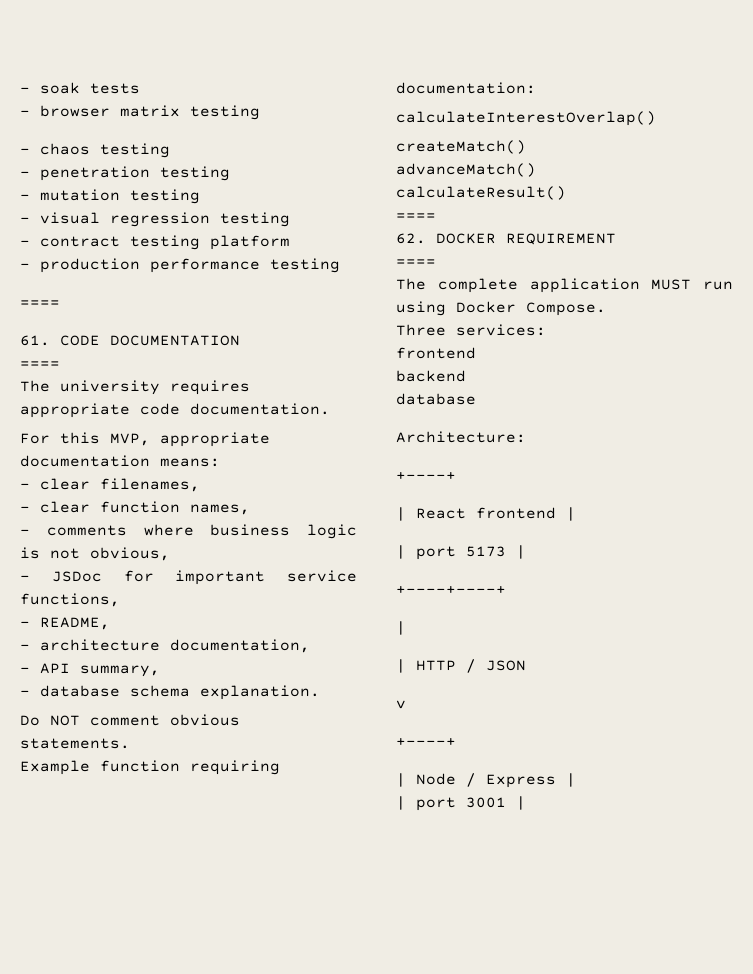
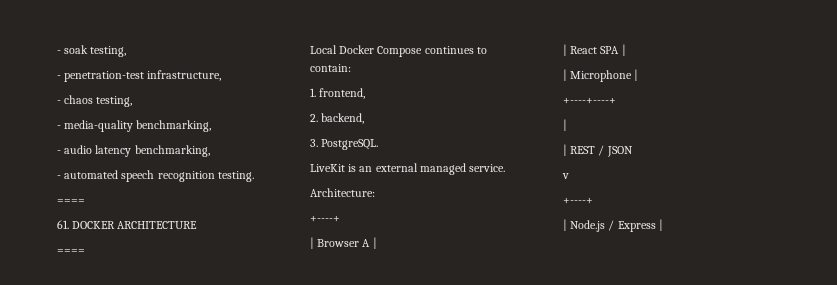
[90,83,140,94] [20,105,260,120] tests // - browser matrix testing -> [90,46,127,57] [57,70,222,82] testing, // - penetration-test infrastructure,
[100,143,170,158] [20,166,230,181] [20,189,200,204] [20,212,290,227] [20,235,290,250] [20,258,340,273] testing // - penetration testing // - mutation testing // - visual regression testing // - contract testing platform // - production performance testing -> [96,96,133,107] [57,120,212,132] [57,145,210,157] [57,170,254,182] testing, // - media-quality benchmarking, // - audio latency benchmarking, // - automated speech recognition testing.
[60,335,240,346] [20,361,60,368] [20,380,250,395] [20,403,330,418] [20,432,270,447] [20,455,220,467] [20,478,200,492] [20,501,250,515] [20,524,357,539] [20,547,170,561] [20,570,357,585] [20,593,120,607] [20,617,110,630] [20,639,310,653] [20,663,160,677] [20,685,320,700] [20,714,240,726] [20,738,130,749] [20,760,280,775] [396,82,536,94] [396,111,656,126] [396,140,526,154] [396,163,536,177] [396,186,566,200] [396,213,436,220] [396,233,616,245] [396,259,436,266] [396,278,733,293] [396,301,606,316] [396,324,546,336] [396,347,476,359] [396,370,466,382] [396,393,476,405] CODE DOCUMENTATION // ==== // The university requires appropriate code documentation. // For this MVP, appropriate documentation means: // - clear filenames, // - clear function names, // - comments where business logic is not obvious, // - JSDoc for important service functions, // - README, // - architecture documentation, // - API summary, // - database schema explanation. // Do NOT comment obvious statements. // Example function requiring documentation: // calculateInterestOverlap() // createMatch() // advanceMatch() // calculateResult() // ==== // 62. DOCKER REQUIREMENT // ==== // The complete application MUST run using Docker Compose. // Three services: // frontend // backend // database -> [72,221,198,229] [57,249,85,254] [310,45,487,57] [310,64,351,72] [310,88,366,99] [310,113,365,124] [310,139,379,150] [310,163,506,175] DOCKER ARCHITECTURE // ==== // Local Docker Compose continues to contain: // 1. frontend, // 2. backend, // 3. PostgreSQL. // LiveKit is an external managed service.
[416,507,576,521] [396,545,506,560] React frontend | // | port 5173 -> [317,237,377,249] [563,44,626,56] [563,69,633,82] Browser A | // | React SPA | // | Microphone
[416,660,456,671] HTTP -> [570,146,596,154] REST
[416,773,456,785] Node -> [570,220,606,232] Node.js
[396,796,526,811] // | port 3001 | -> (663, 225) none

